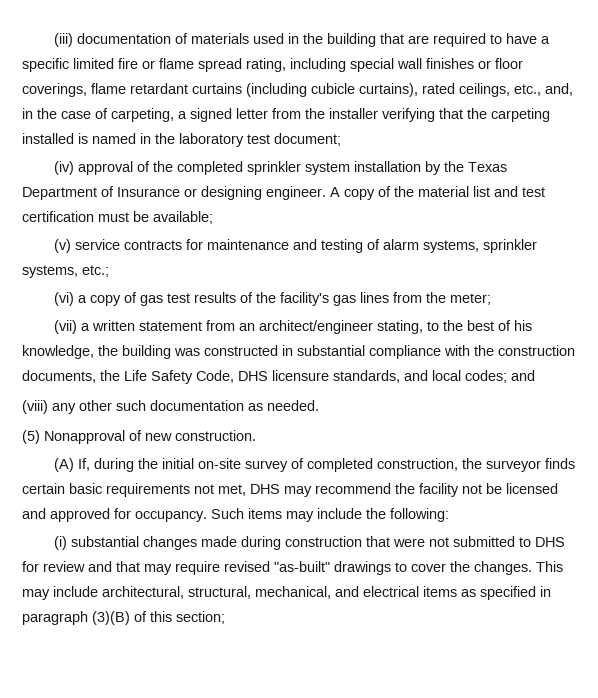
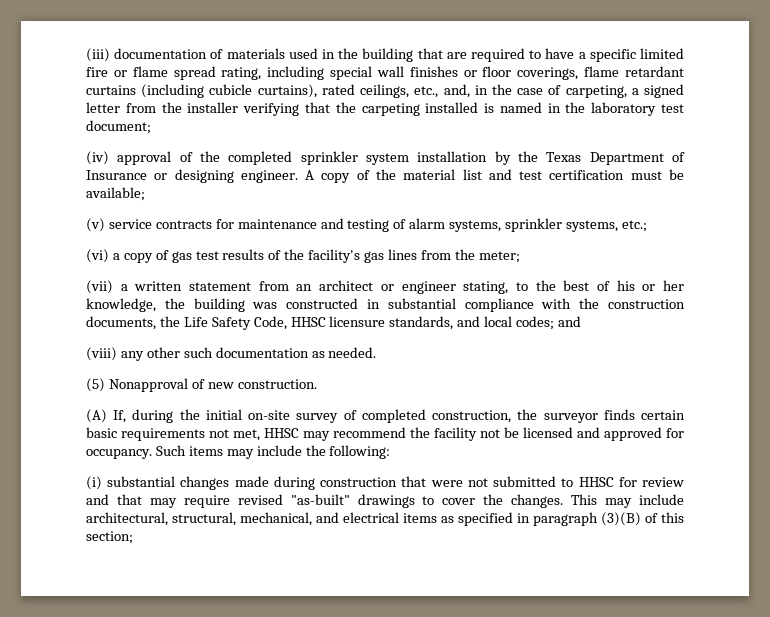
[258,320,373,334] architect/engineer -> [319,280,456,294] architect or engineer
(532, 325) none -> [642,280,684,291] or her
[238,371,268,381] DHS -> [290,317,326,327] HHSC
[250,484,280,494] DHS -> [264,428,299,438] HHSC
[534,537,565,547] DHS -> [578,477,614,487] HHSC

